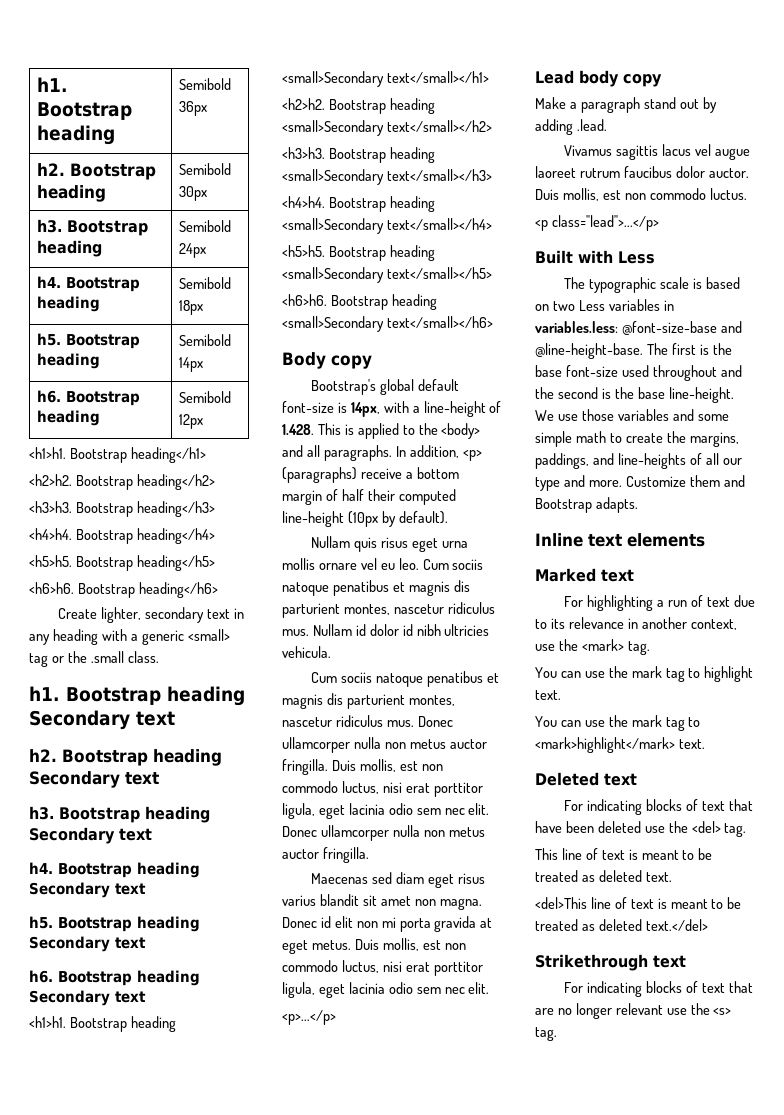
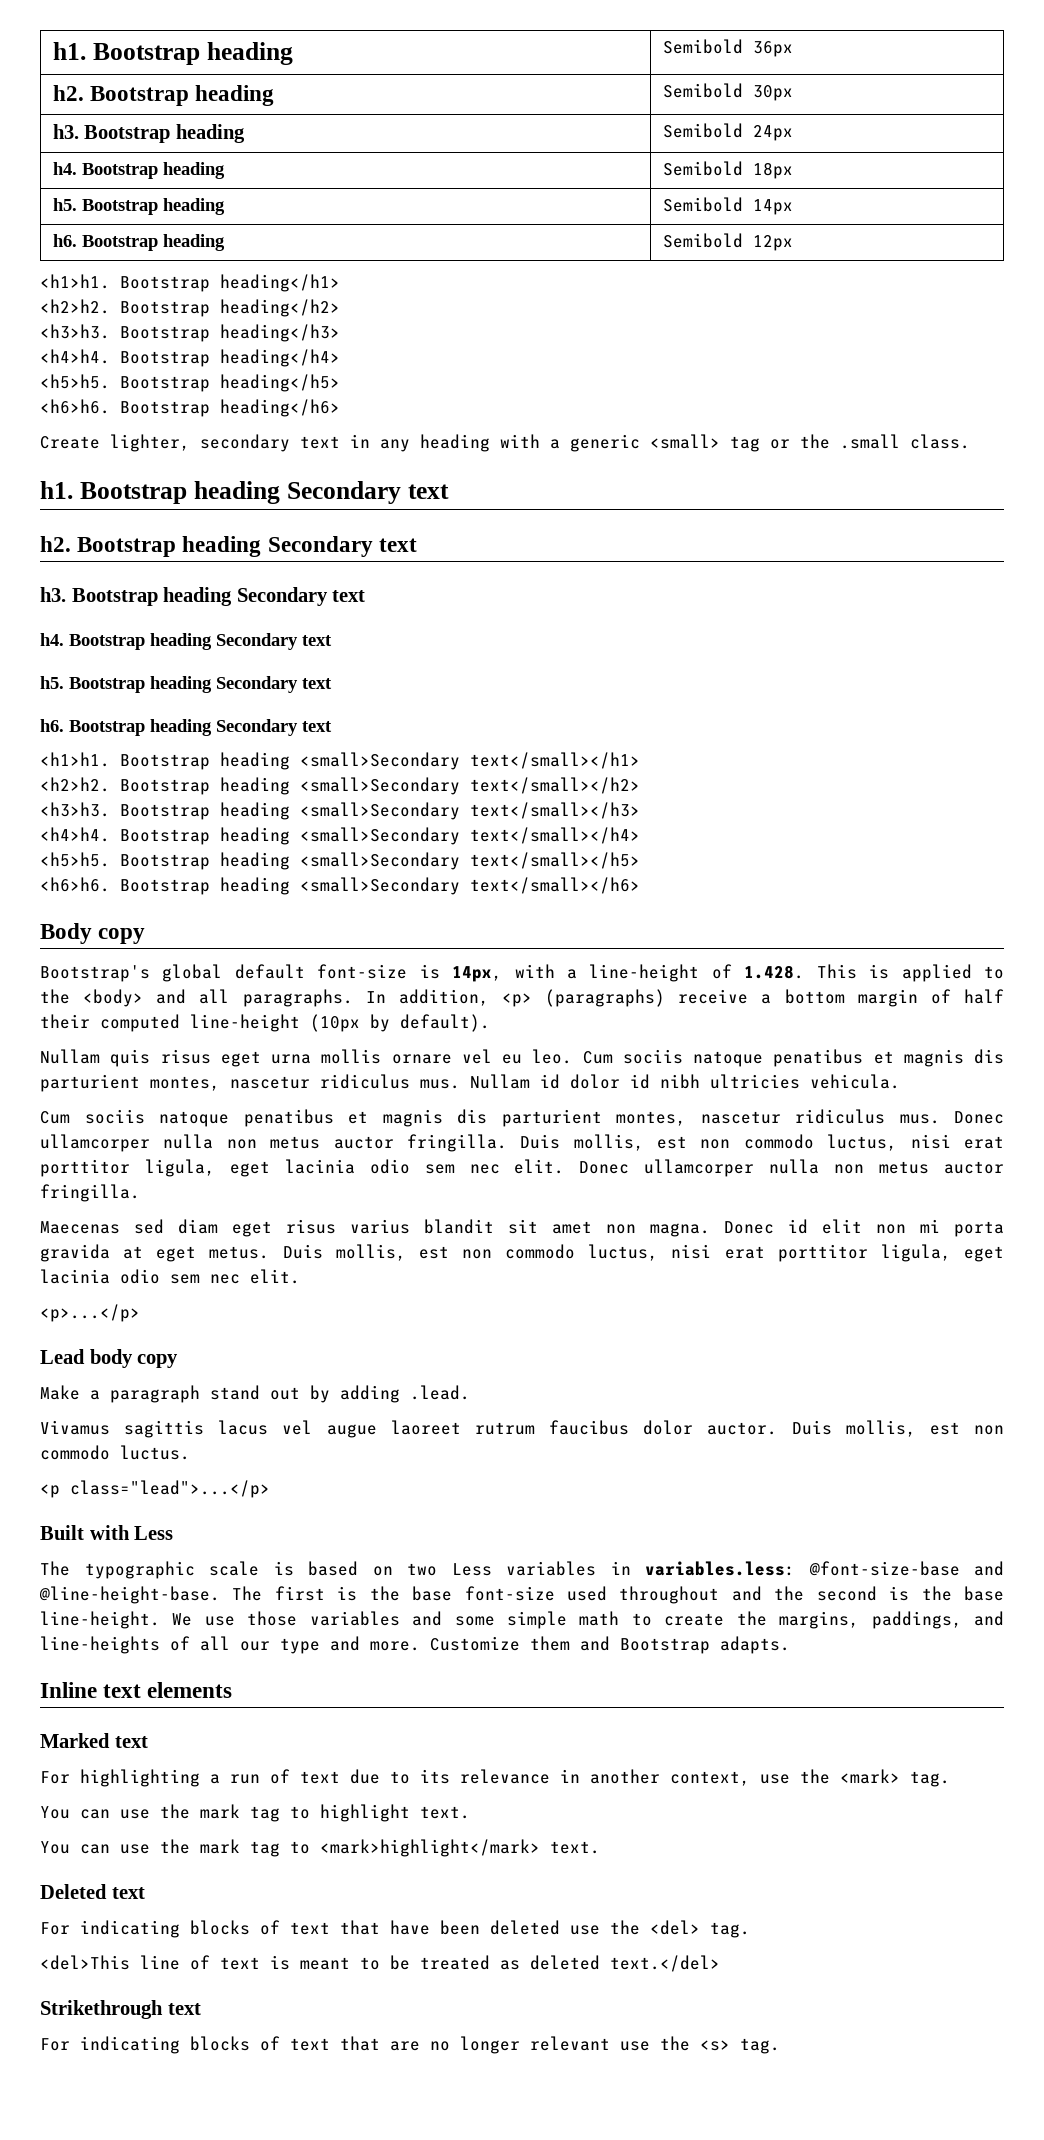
[535,848,713,860] [535,870,672,882] // This line of text is meant to be treated as deleted text. -> (750, 1930) none

